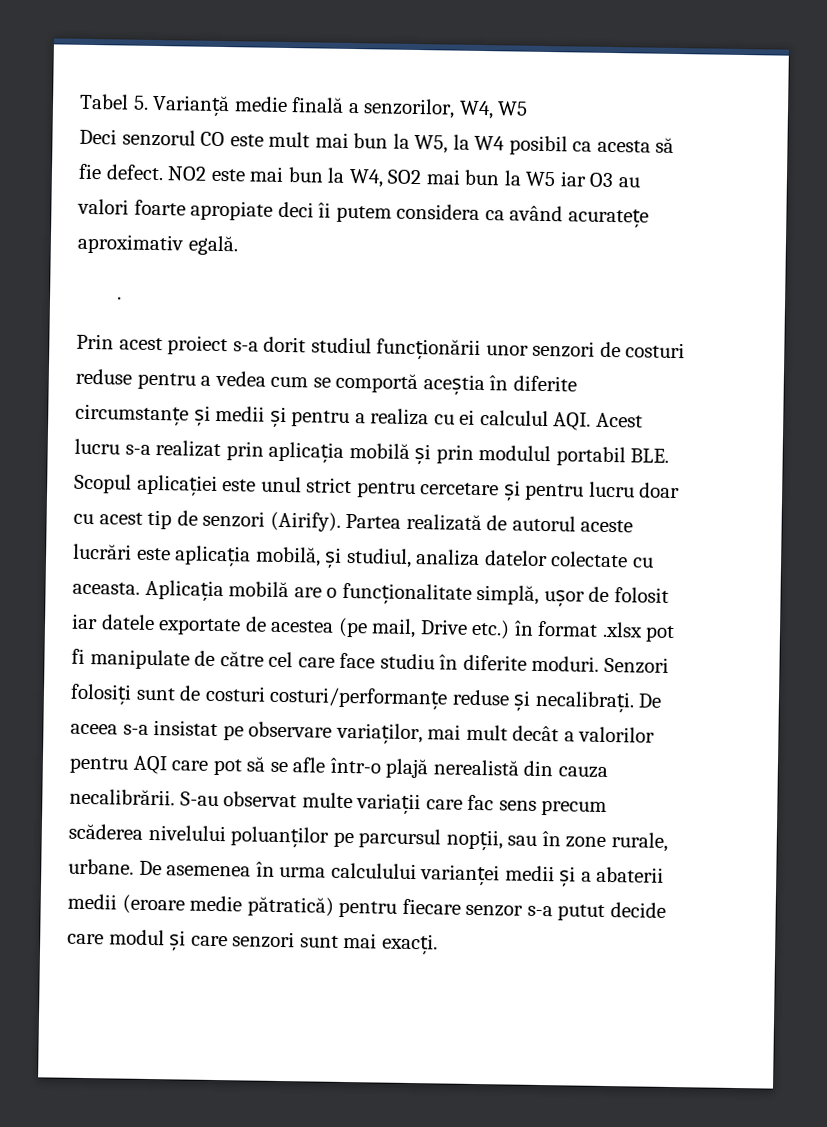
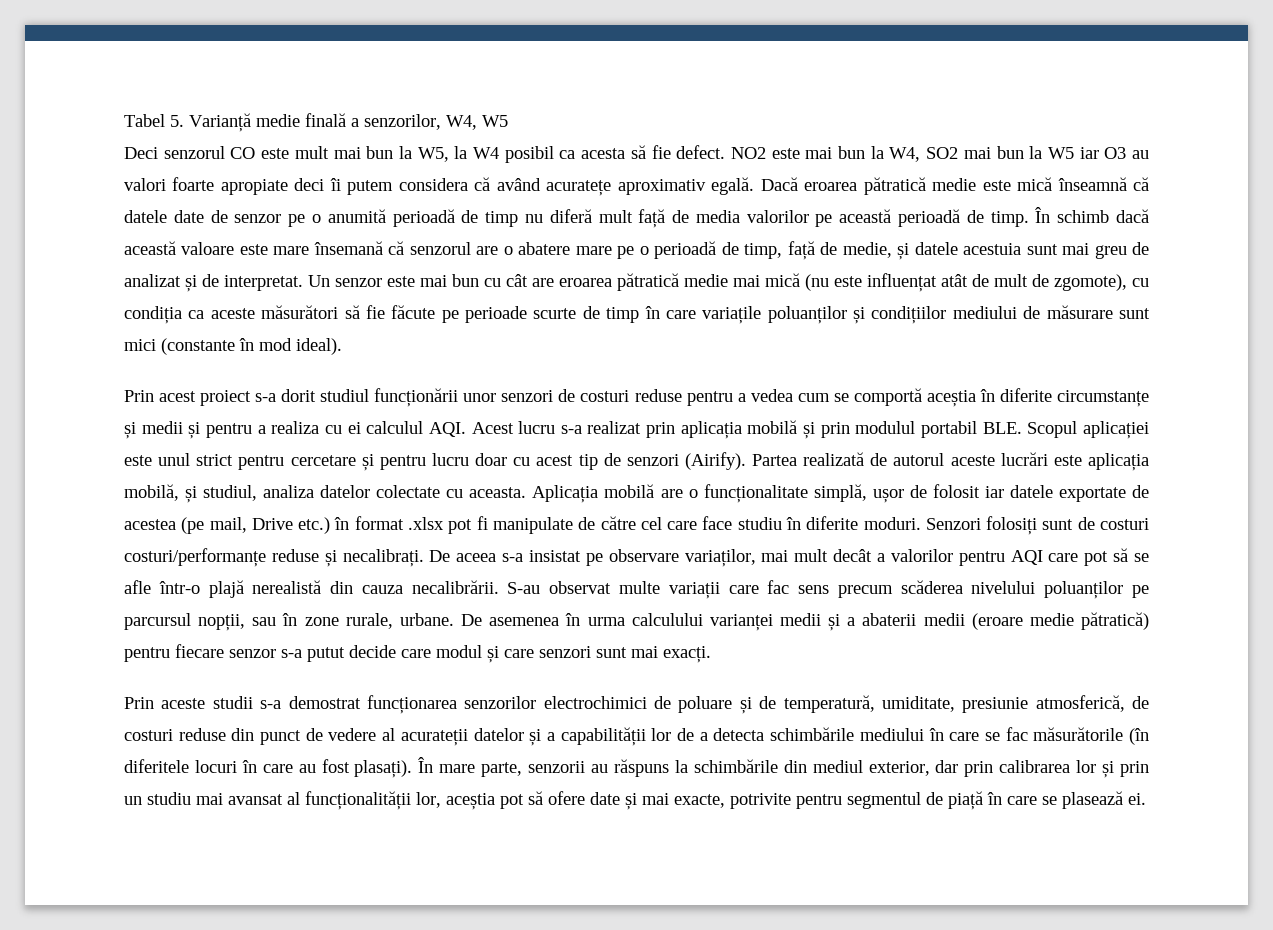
[484,210,505,221] ca -> [474,177,491,191] că
[116,296,122,300] // . -> [760,177,1150,195] [124,207,1149,228] [124,241,1150,260] [124,273,1149,292] [124,305,1151,324] [124,338,342,355] Dacă eroarea pătratică medie este mică înseamnă că datele date de senzor pe o anumită perioadă de timp nu diferă mult față de media valorilor pe această perioadă de timp. În schimb dacă această valoare este mare însemană că senzorul are o abatere mare pe o perioadă de timp, față de medie, și datele acestuia sunt mai greu de analizat și de interpretat. Un senzor este mai bun cu cât are eroarea pătratică medie mai mică (nu este influențat atât de mult de zgomote), cu condiția ca aceste măsurători să fie făcute pe perioade scurte de timp în care variațile poluanților și condițiilor mediului de măsurare sunt mici (constante în mod ideal).
(438, 944) none -> [124,695,1149,714] [124,727,1149,746] [124,757,1149,778] [124,791,1146,810] // Prin aceste studii s-a demostrat funcționarea senzorilor electrochimici de poluare și de temperatură, umiditate, presiunie atmosferică, de costuri reduse din punct de vedere al acurateții datelor și a capabilității lor de a detecta schimbările mediului în care se fac măsurătorile (în diferitele locuri în care au fost plasați). În mare parte, senzorii au răspuns la schimbările din mediul exterior, dar prin calibrarea lor și prin un studiu mai avansat al funcționalității lor, aceștia pot să ofere date și mai exacte, potrivite pentru segmentul de piață în care se plasează ei.

